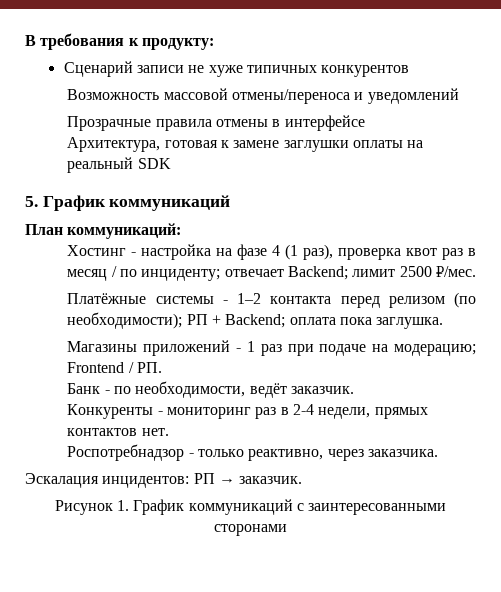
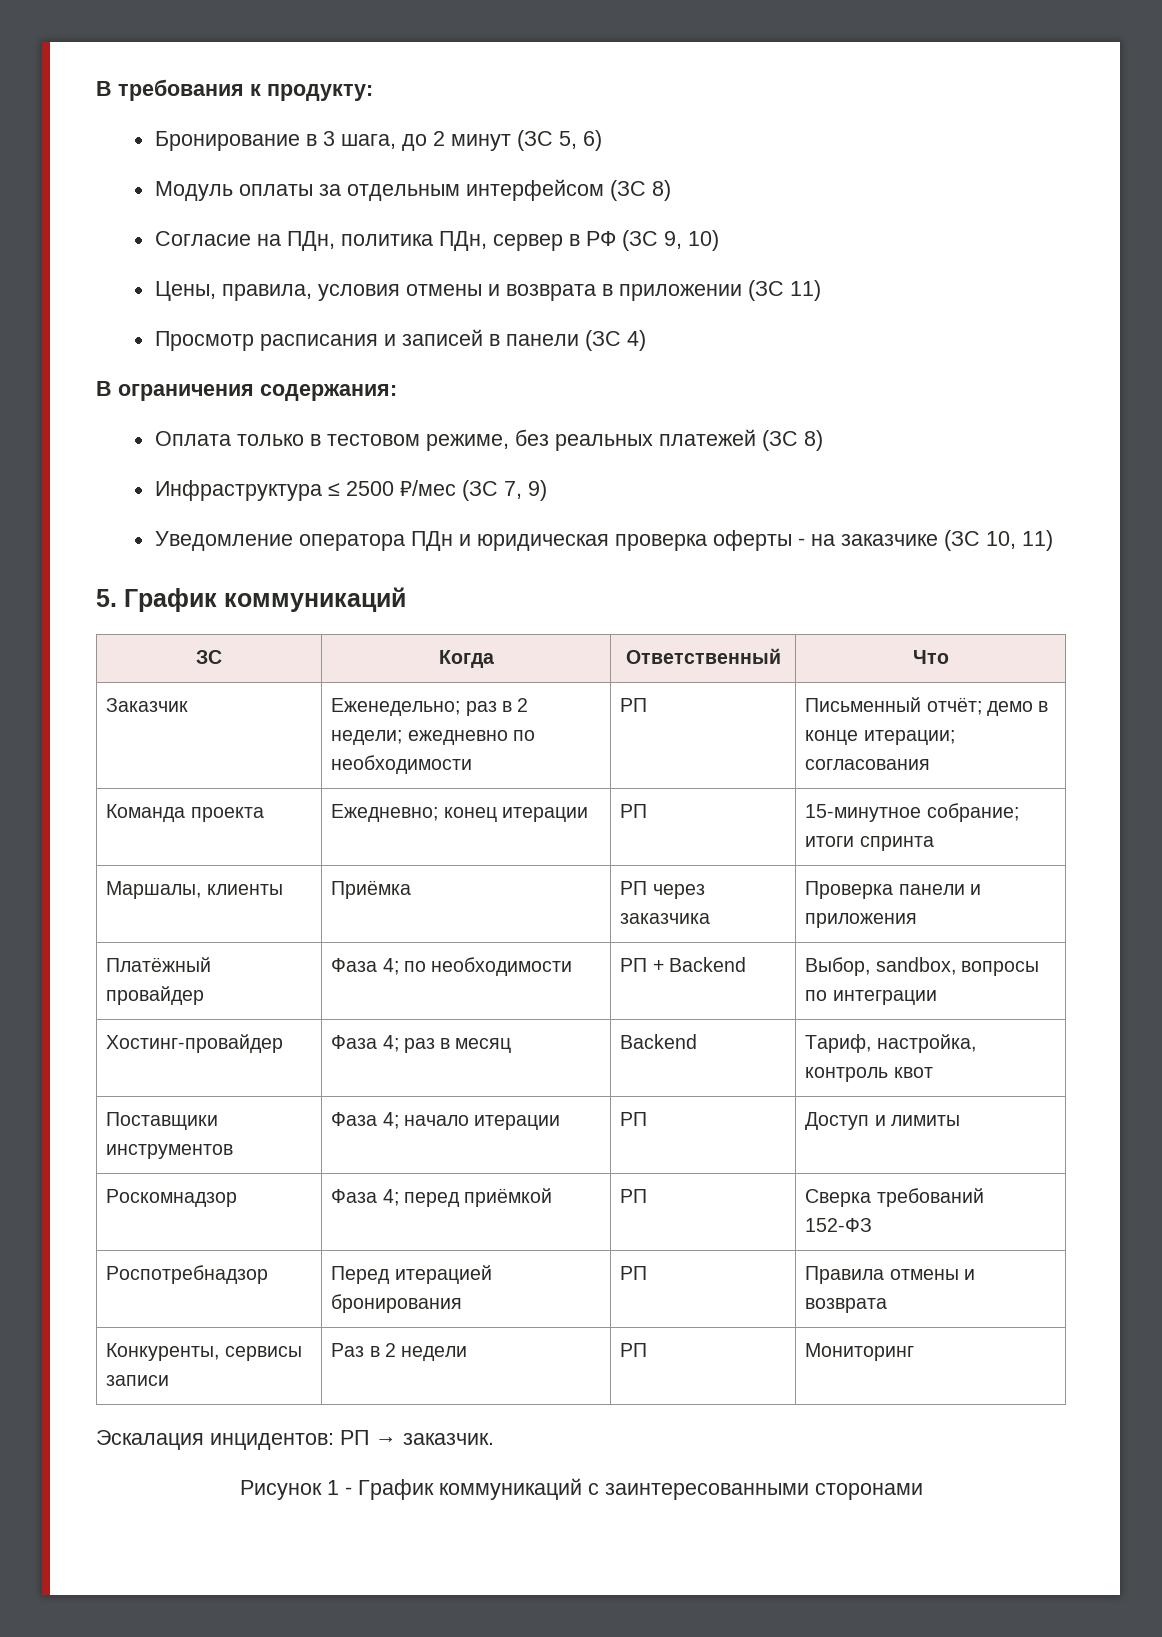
[63,61,410,77] [67,88,459,104] [67,115,365,131] [67,137,424,152] [67,157,171,173] [25,195,231,211] [25,223,182,239] [67,244,476,260] [67,266,476,281] [67,292,476,308] [67,312,444,329] [67,340,477,356] [67,362,162,373] [67,381,354,398] [67,404,428,419] [67,428,169,436] [67,444,438,461] Сценарий записи не хуже типичных конкурентов // Возможность массовой отмены/переноса и уведомлений // Прозрачные правила отмены в интерфейсе // Архитектура, готовая к замене заглушки оплаты на реальный SDK // 5. График коммуникаций // План коммуникаций: // Хостинг - настройка на фазе 4 (1 раз), проверка квот раз в месяц / по инциденту; отвечает Backend; лимит 2500 ₽/мес. // Платёжные системы - 1–2 контакта перед релизом (по необходимости); РП + Backend; оплата пока заглушка. // Магазины приложений - 1 раз при подаче на модерацию; Frontend / РП. // Банк - по необходимости, ведёт заказчик. // Конкуренты - мониторинг раз в 2-4 недели, прямых контактов нет. // Роспотребнадзор - только реактивно, через заказчика. -> [154,130,602,151] [154,179,671,201] [154,230,719,251] [154,280,821,301] [154,329,646,351] [96,381,397,401] [154,429,823,451] [154,480,547,501] [154,530,1053,551] [96,587,406,612] [196,650,222,664] [438,650,494,668] [625,648,781,664] [912,650,949,664] [106,698,189,712] [331,698,529,716] [331,730,535,745] [331,755,473,774] [620,698,648,712] [805,697,1049,716] [805,730,955,745] [805,759,931,770] [106,804,264,822] [331,804,588,822] [620,804,648,818] [805,803,1019,822] [805,836,934,851] [106,881,283,899] [331,880,412,899] [620,881,705,899] [620,913,711,924] [805,881,981,899] [805,913,918,928] [106,957,212,972] [106,986,205,1005] [331,957,573,976] [620,957,746,972] [805,957,1039,976] [805,990,937,1005] [106,1034,284,1053] [331,1035,512,1053] [620,1034,698,1049] [805,1034,976,1053] [805,1067,933,1082] [106,1112,219,1130] [106,1144,234,1159] [331,1112,561,1130] [620,1112,648,1126] [805,1112,960,1130] [106,1189,238,1207] [331,1188,553,1207] [620,1189,648,1203] [805,1188,984,1207] [805,1218,873,1232] [106,1265,269,1284] [331,1265,492,1284] [331,1294,463,1313] [620,1266,648,1280] [805,1266,975,1284] [805,1298,888,1313] [106,1343,302,1361] [106,1375,170,1386] [331,1343,468,1361] [620,1343,648,1357] [805,1343,915,1361] Бронирование в 3 шага, до 2 минут (ЗС 5, 6) // Модуль оплаты за отдельным интерфейсом (ЗС 8) // Согласие на ПДн, политика ПДн, сервер в РФ (ЗС 9, 10) // Цены, правила, условия отмены и возврата в приложении (ЗС 11) // Просмотр расписания и записей в панели (ЗС 4) // В ограничения содержания: // Оплата только в тестовом режиме, без реальных платежей (ЗС 8) // Инфраструктура ≤ 2500 ₽/мес (ЗС 7, 9) // Уведомление оператора ПДн и юридическая проверка оферты - на заказчике (ЗС 10, 11) // 5. График коммуникаций // ЗС | Когда | Ответственный | Что // Заказчик | Еженедельно; раз в 2 недели; ежедневно по необходимости | РП | Письменный отчёт; демо в конце итерации; согласования // Команда проекта | Ежедневно; конец итерации | РП | 15-минутное собрание; итоги спринта // Маршалы, клиенты | Приёмка | РП через заказчика | Проверка панели и приложения // Платёжный провайдер | Фаза 4; по необходимости | РП + Backend | Выбор, sandbox, вопросы по интеграции // Хостинг-провайдер | Фаза 4; раз в месяц | Backend | Тариф, настройка, контроль квот // Поставщики инструментов | Фаза 4; начало итерации | РП | Доступ и лимиты // Роскомнадзор | Фаза 4; перед приёмкой | РП | Сверка требований 152-ФЗ // Роспотребнадзор | Перед итерацией бронирования | РП | Правила отмены и возврата // Конкуренты, сервисы записи | Раз в 2 недели | РП | Мониторинг
[117,500,130,511] 1. -> [326,1480,352,1495] 1 -

